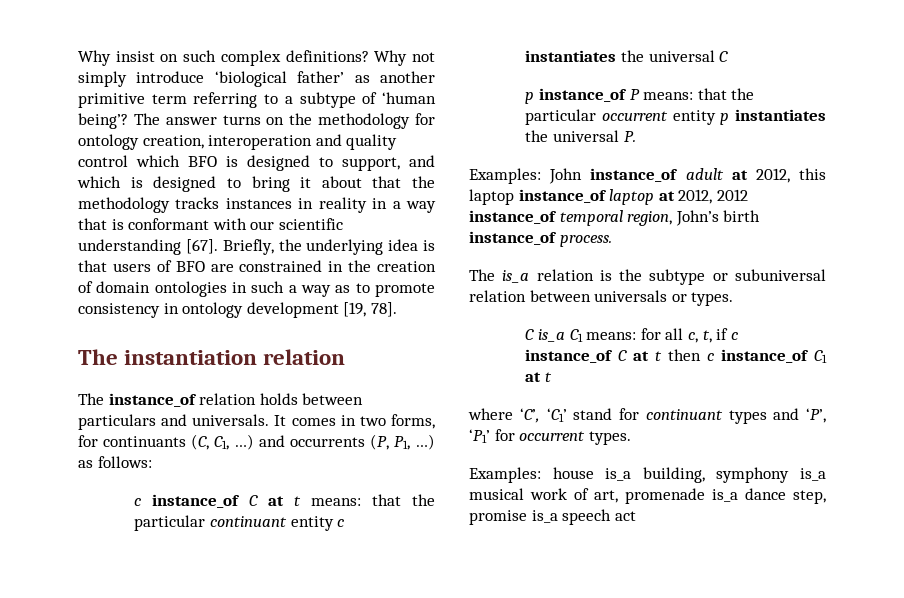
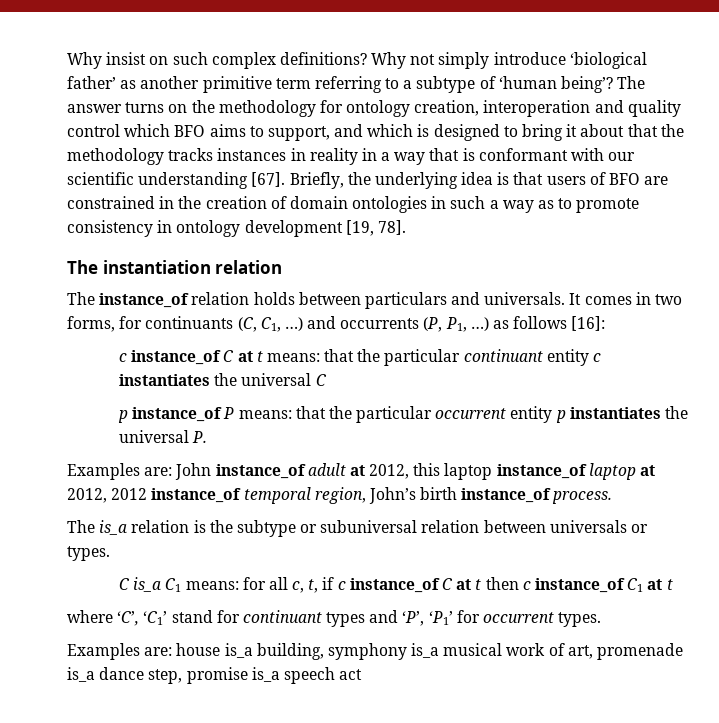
[226,155,310,171] is designed -> [209,124,246,137] aims
[97,456,152,468] follows: -> [513,316,606,331] follows [16]:
[469,168,541,184] Examples: -> [67,463,173,480] Examples are:
[469,467,541,483] Examples: -> [67,643,173,660] Examples are:

